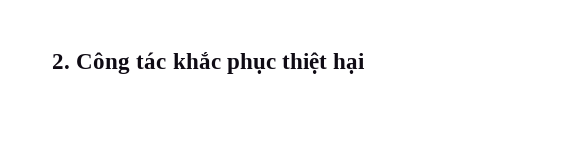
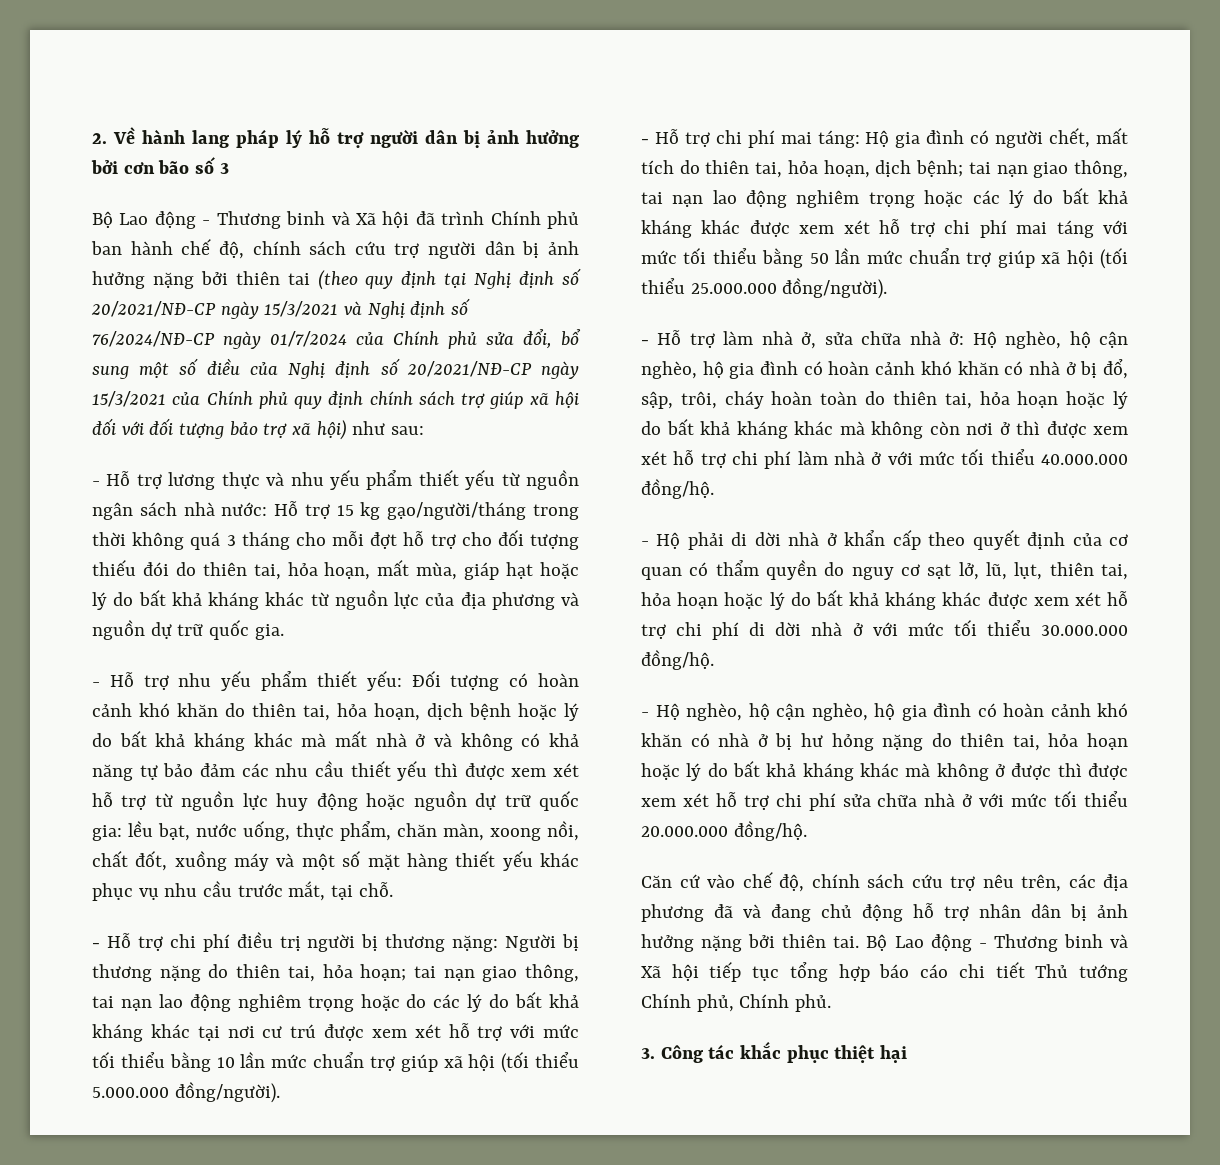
(70, 61) none -> [113,127,579,148] [91,157,229,174] [92,211,580,229] [91,239,579,259] [92,268,582,290] [91,298,471,319] [92,329,581,349] [92,358,579,379] [92,391,579,409] [92,418,425,440] [92,470,579,490] [92,501,579,520] [92,530,579,550] [92,560,580,580] [92,590,579,610] [92,620,284,640] [92,671,579,691] [92,703,579,721] [92,731,580,751] [92,761,579,781] [92,791,579,811] [92,821,579,841] [92,851,580,871] [92,881,393,901] [92,932,579,952] [92,964,579,982] [92,992,580,1012] [92,1023,579,1042] [92,1052,579,1073] [92,1082,280,1103] [641,128,1128,148] [641,160,1128,178] [641,188,1128,208] [641,219,1128,238] [641,248,1128,269] [641,278,888,299] [641,330,1128,349] [641,359,1128,379] [641,391,1128,409] [641,419,1128,439] [641,449,1128,469] [641,479,714,499] [641,530,1128,550] [641,560,1128,580] [641,590,1128,610] [641,620,1128,640] [641,650,714,670] [641,703,1128,721] [641,733,1128,751] [641,761,1128,781] [641,791,1128,811] [641,821,807,841] [641,872,1128,892] [641,903,1128,922] [641,934,1128,952] [641,962,1128,982] [641,994,832,1012] [641,1048,655,1059] Về hành lang pháp lý hỗ trợ người dân bị ảnh hưởng bởi cơn bão số 3 // Bộ Lao động - Thương binh và Xã hội đã trình Chính phủ ban hành chế độ, chính sách cứu trợ người dân bị ảnh hưởng nặng bởi thiên tai (theo quy định tại Nghị định số 20/2021/NĐ-CP ngày 15/3/2021 và Nghị định số 76/2024/NĐ-CP ngày 01/7/2024 của Chính phủ sửa đổi, bổ sung một số điều của Nghị định số 20/2021/NĐ-CP ngày 15/3/2021 của Chính phủ quy định chính sách trợ giúp xã hội đối với đối tượng bảo trợ xã hội) như sau: // - Hỗ trợ lương thực và nhu yếu phẩm thiết yếu từ nguồn ngân sách nhà nước: Hỗ trợ 15 kg gạo/người/tháng trong thời không quá 3 tháng cho mỗi đợt hỗ trợ cho đối tượng thiếu đói do thiên tai, hỏa hoạn, mất mùa, giáp hạt hoặc lý do bất khả kháng khác từ nguồn lực của địa phương và nguồn dự trữ quốc gia. // - Hỗ trợ nhu yếu phẩm thiết yếu: Đối tượng có hoàn cảnh khó khăn do thiên tai, hỏa hoạn, dịch bệnh hoặc lý do bất khả kháng khác mà mất nhà ở và không có khả năng tự bảo đảm các nhu cầu thiết yếu thì được xem xét hỗ trợ từ nguồn lực huy động hoặc nguồn dự trữ quốc gia: lều bạt, nước uống, thực phẩm, chăn màn, xoong nồi, chất đốt, xuồng máy và một số mặt hàng thiết yếu khác phục vụ nhu cầu trước mắt, tại chỗ. // - Hỗ trợ chi phí điều trị người bị thương nặng: Người bị thương nặng do thiên tai, hỏa hoạn; tai nạn giao thông, tai nạn lao động nghiêm trọng hoặc do các lý do bất khả kháng khác tại nơi cư trú được xem xét hỗ trợ với mức tối thiểu bằng 10 lần mức chuẩn trợ giúp xã hội (tối thiểu 5.000.000 đồng/người). // - Hỗ trợ chi phí mai táng: Hộ gia đình có người chết, mất tích do thiên tai, hỏa hoạn, dịch bệnh; tai nạn giao thông, tai nạn lao động nghiêm trọng hoặc các lý do bất khả kháng khác được xem xét hỗ trợ chi phí mai táng với mức tối thiểu bằng 50 lần mức chuẩn trợ giúp xã hội (tối thiểu 25.000.000 đồng/người). // - Hỗ trợ làm nhà ở, sửa chữa nhà ở: Hộ nghèo, hộ cận nghèo, hộ gia đình có hoàn cảnh khó khăn có nhà ở bị đổ, sập, trôi, cháy hoàn toàn do thiên tai, hỏa hoạn hoặc lý do bất khả kháng khác mà không còn nơi ở thì được xem xét hỗ trợ chi phí làm nhà ở với mức tối thiểu 40.000.000 đồng/hộ. // - Hộ phải di dời nhà ở khẩn cấp theo quyết định của cơ quan có thẩm quyền do nguy cơ sạt lở, lũ, lụt, thiên tai, hỏa hoạn hoặc lý do bất khả kháng khác được xem xét hỗ trợ chi phí di dời nhà ở với mức tối thiểu 30.000.000 đồng/hộ. // - Hộ nghèo, hộ cận nghèo, hộ gia đình có hoàn cảnh khó khăn có nhà ở bị hư hỏng nặng do thiên tai, hỏa hoạn hoặc lý do bất khả kháng khác mà không ở được thì được xem xét hỗ trợ chi phí sửa chữa nhà ở với mức tối thiểu 20.000.000 đồng/hộ. // Căn cứ vào chế độ, chính sách cứu trợ nêu trên, các địa phương đã và đang chủ động hỗ trợ nhân dân bị ảnh hưởng nặng bởi thiên tai. Bộ Lao động - Thương binh và Xã hội tiếp tục tổng hợp báo cáo chi tiết Thủ tướng Chính phủ, Chính phủ. // 3.

